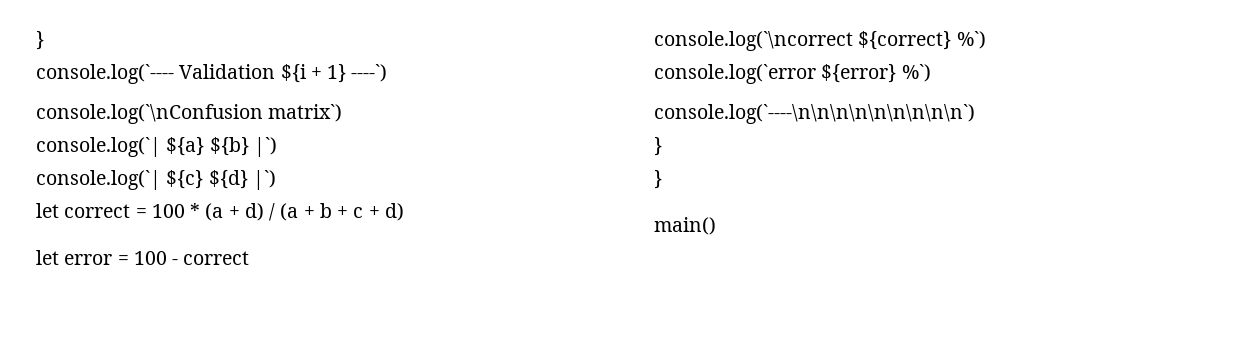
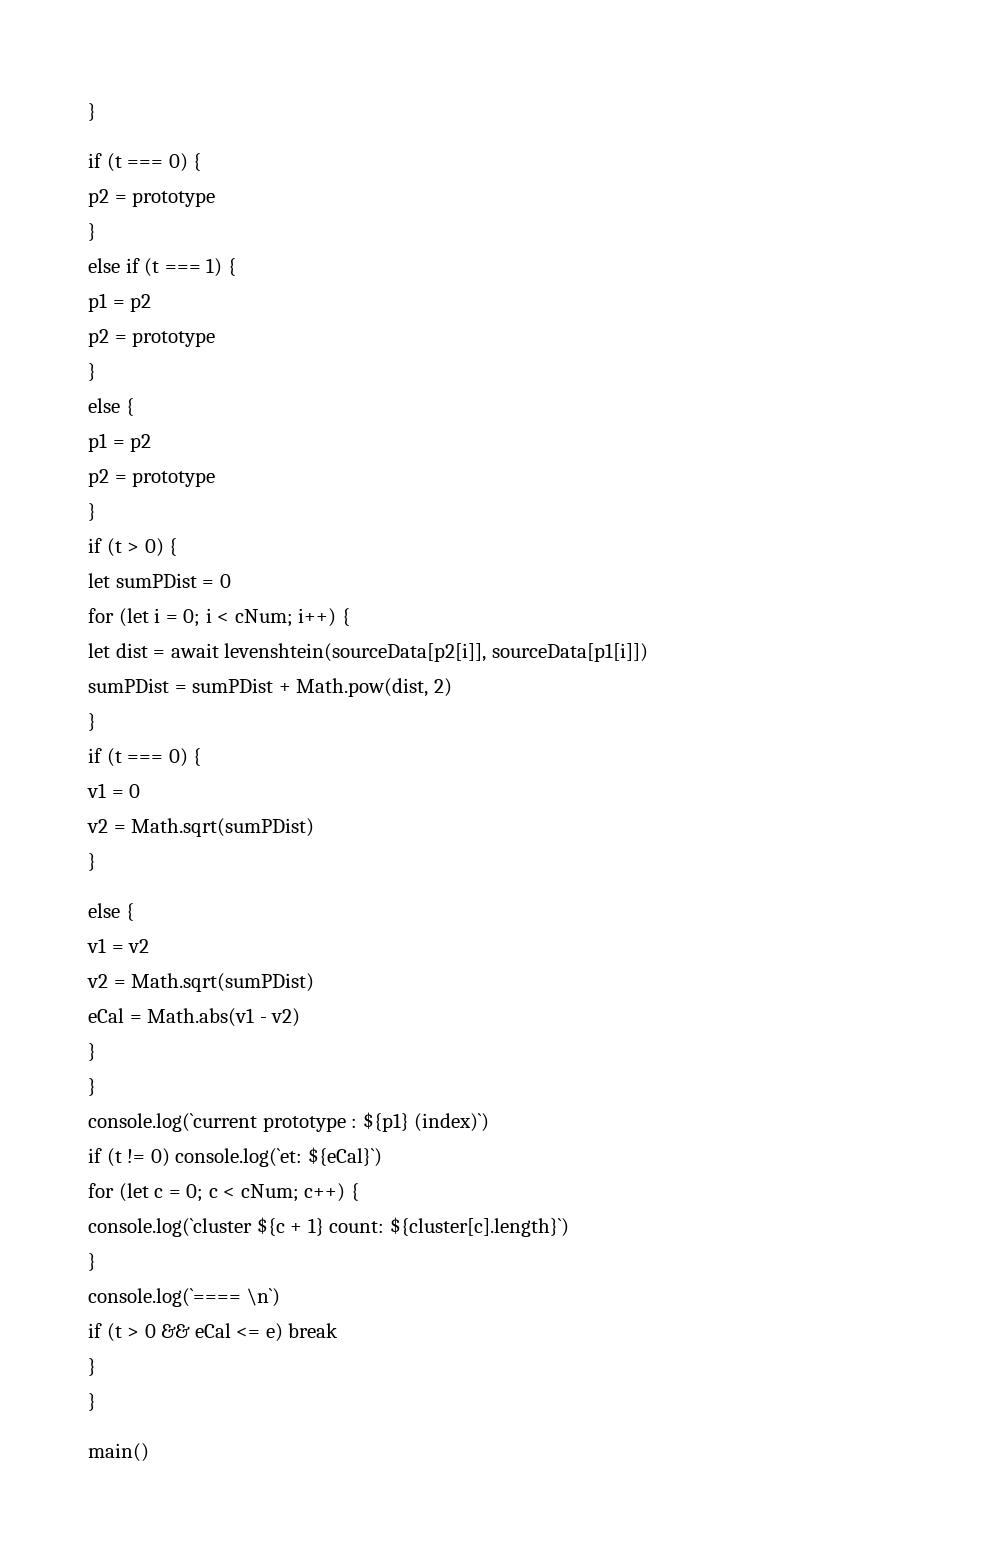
[36,31,44,50] [36,64,388,84] [36,104,343,124] [36,137,277,157] [36,170,276,190] [36,203,404,221] [36,250,250,265] [654,31,986,51] [654,64,931,84] [654,104,975,124] } // console.log(`---- Validation ${i + 1} ----`) // console.log(`\nConfusion matrix`) // console.log(`| ${a} ${b} |`) // console.log(`| ${c} ${d} |`) // let correct = 100 * (a + d) / (a + b + c + d) // let error = 100 - correct // console.log(`\ncorrect ${correct} %`) // console.log(`error ${error} %`) // console.log(`----\n\n\n\n\n\n\n\n\n`) -> [88,103,96,121] [88,153,202,172] [88,189,216,207] [88,223,96,241] [88,258,236,277] [88,293,152,312] [88,329,216,347] [88,363,96,381] [88,398,134,416] [88,433,152,452] [88,469,216,487] [88,503,96,521] [88,538,178,557] [88,573,231,588] [88,608,350,627] [88,643,648,662] [88,678,452,697] [88,713,96,731] [88,748,202,767] [87,783,141,798] [87,818,315,837] [88,853,96,871] [88,903,134,921] [87,938,150,953] [87,973,315,992] [88,1008,301,1027] [88,1043,96,1061] [88,1078,96,1096] [88,1112,490,1132] [88,1147,382,1167] [88,1183,359,1202] [88,1217,569,1237] [88,1253,96,1271] [88,1288,280,1307] [88,1323,339,1342] } // if (t === 0) { // p2 = prototype // } // else if (t === 1) { // p1 = p2 // p2 = prototype // } // else { // p1 = p2 // p2 = prototype // } // if (t > 0) { // let sumPDist = 0 // for (let i = 0; i < cNum; i++) { // let dist = await levenshtein(sourceData[p2[i]], sourceData[p1[i]]) // sumPDist = sumPDist + Math.pow(dist, 2) // } // if (t === 0) { // v1 = 0 // v2 = Math.sqrt(sumPDist) // } // else { // v1 = v2 // v2 = Math.sqrt(sumPDist) // eCal = Math.abs(v1 - v2) // } // } // console.log(`current prototype : ${p1} (index)`) // if (t != 0) console.log(`et: ${eCal}`) // for (let c = 0; c < cNum; c++) { // console.log(`cluster ${c + 1} count: ${cluster[c].length}`) // } // console.log(`==== \n`) // if (t > 0 && eCal <= e) break

